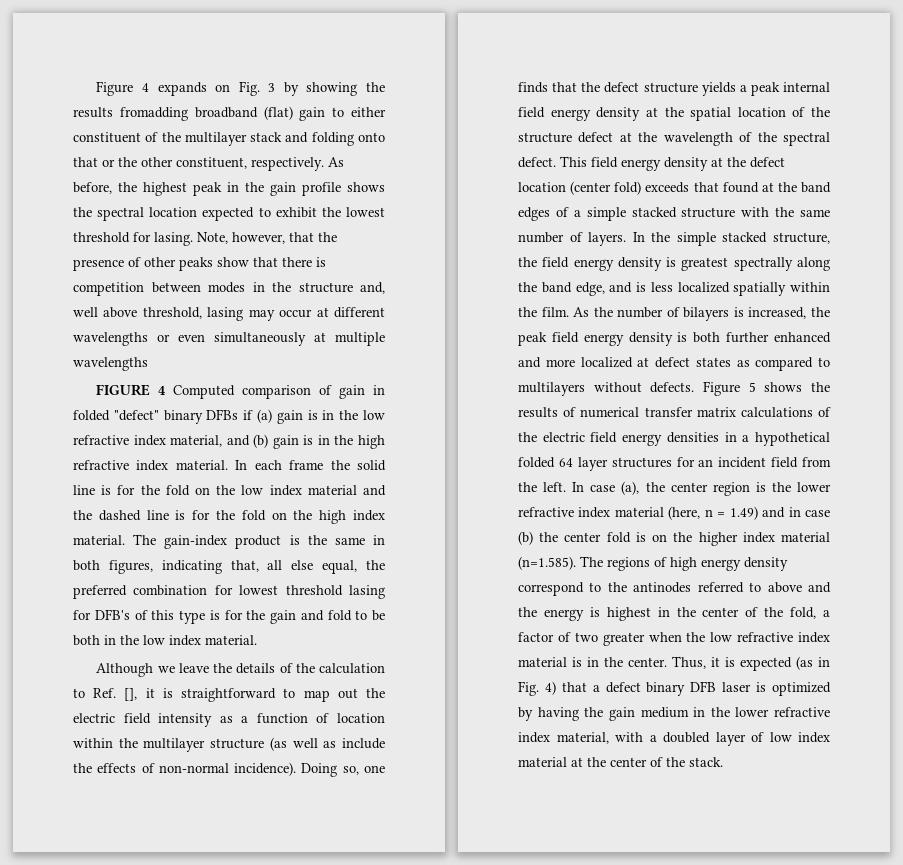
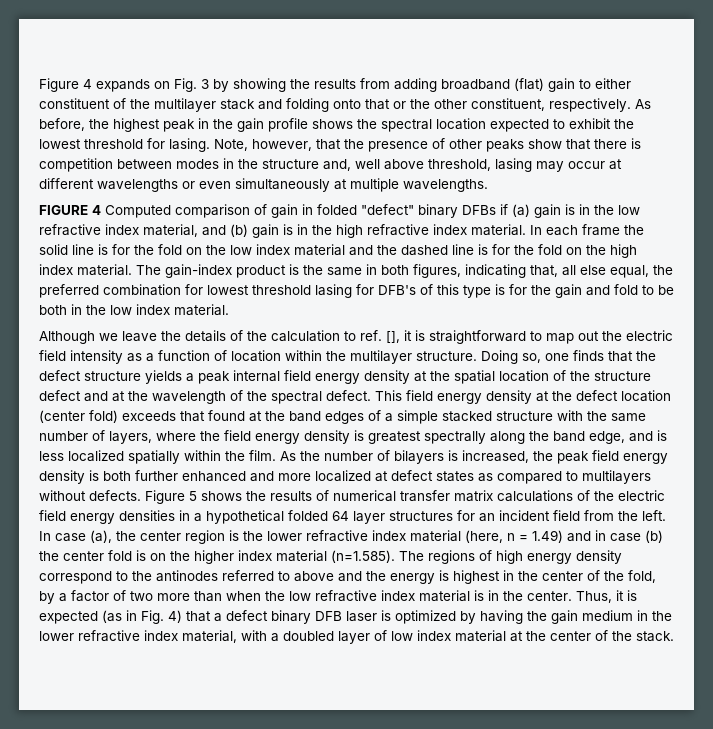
[119,107,188,121] fromadding -> [360,78,437,92] from adding
[73,357,148,371] wavelengths -> [403,179,488,192] wavelengths.
[93,688,117,698] Ref. -> [360,330,382,341] ref.
[210,737,386,751] [73,762,297,776] structure (as well as include the effects of non-normal incidence). -> [416,351,477,361] structure.
(614, 137) none -> [84,391,108,402] and
[588,232,830,246] layers. In the simple stacked structure, -> [109,431,196,444] layers, where
(817, 613) none -> [39,591,55,604] by
[602,632,645,646] greater -> [157,591,222,602] more than

